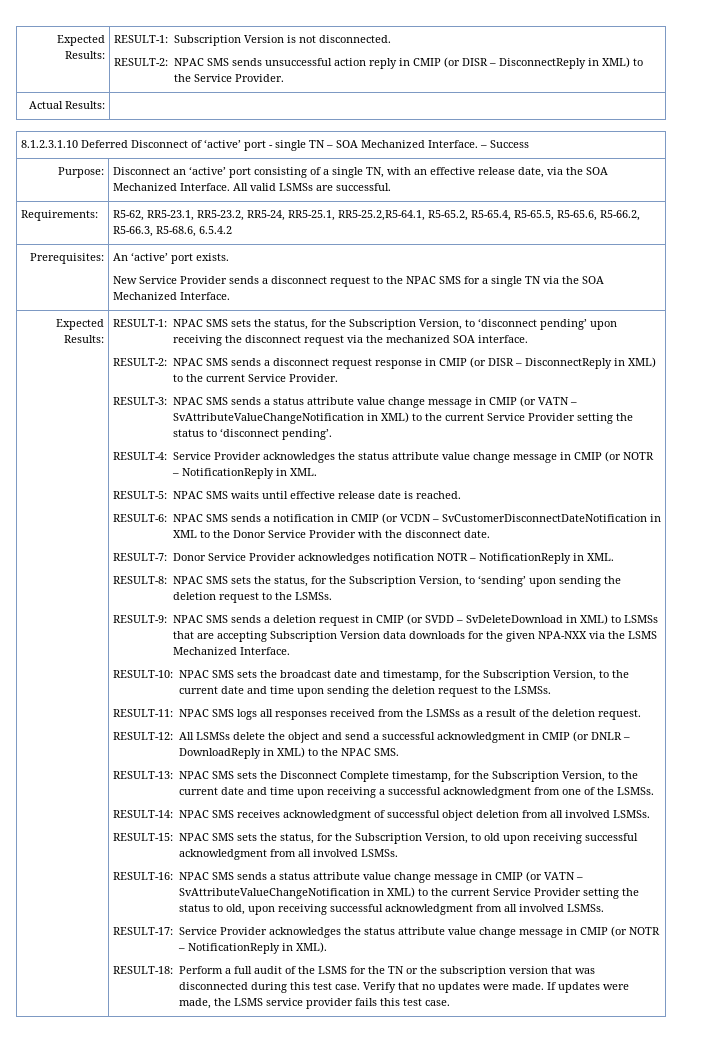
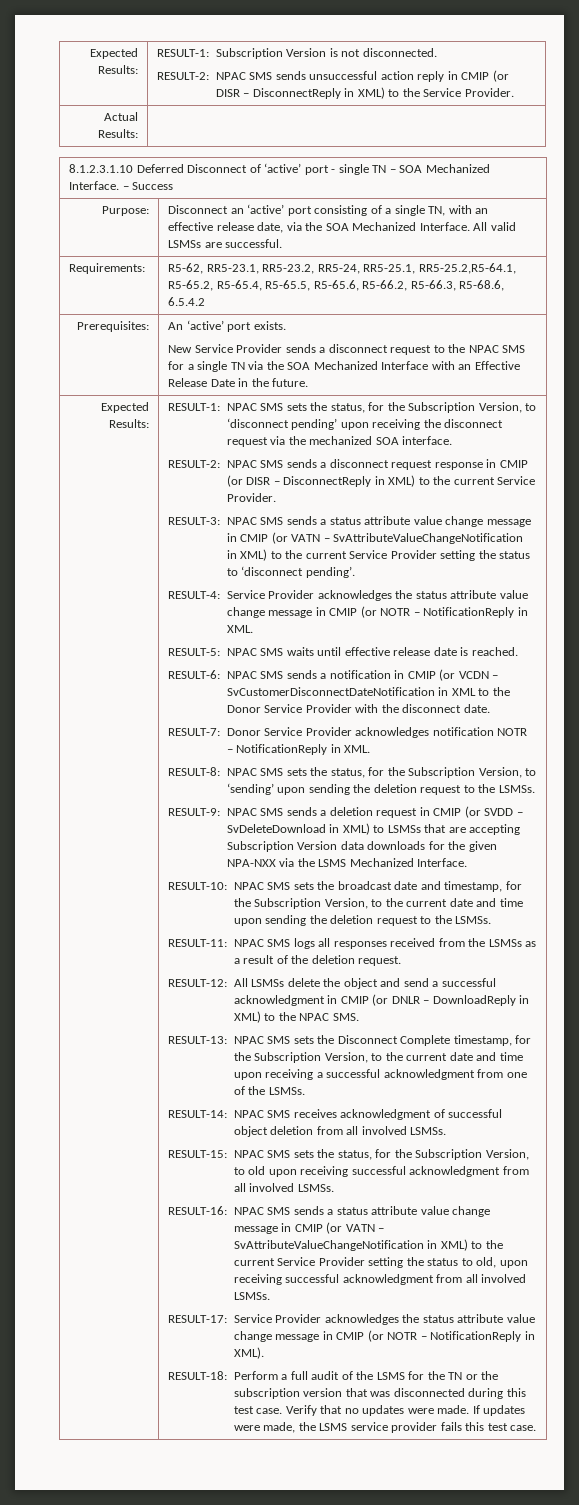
[180,292,231,300] Interface. -> [381,361,520,370] [168,378,309,387] Interface with an Effective Release Date in the future.

